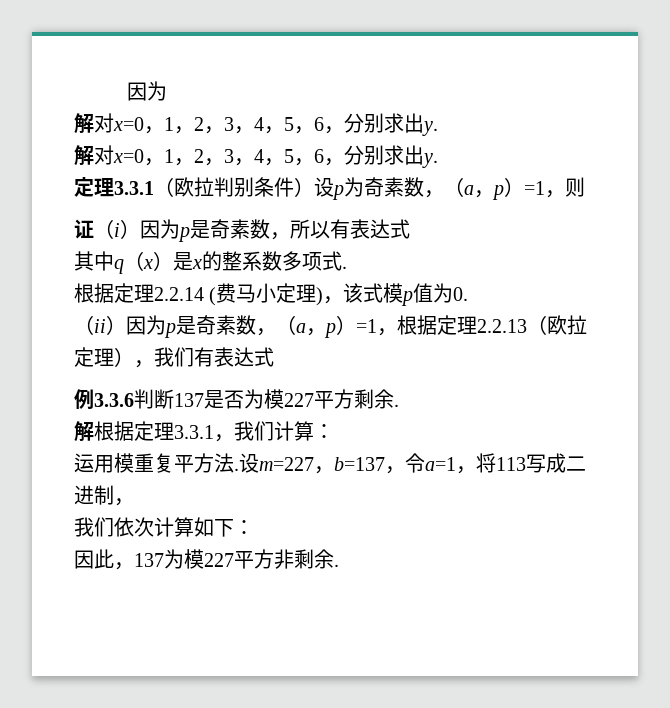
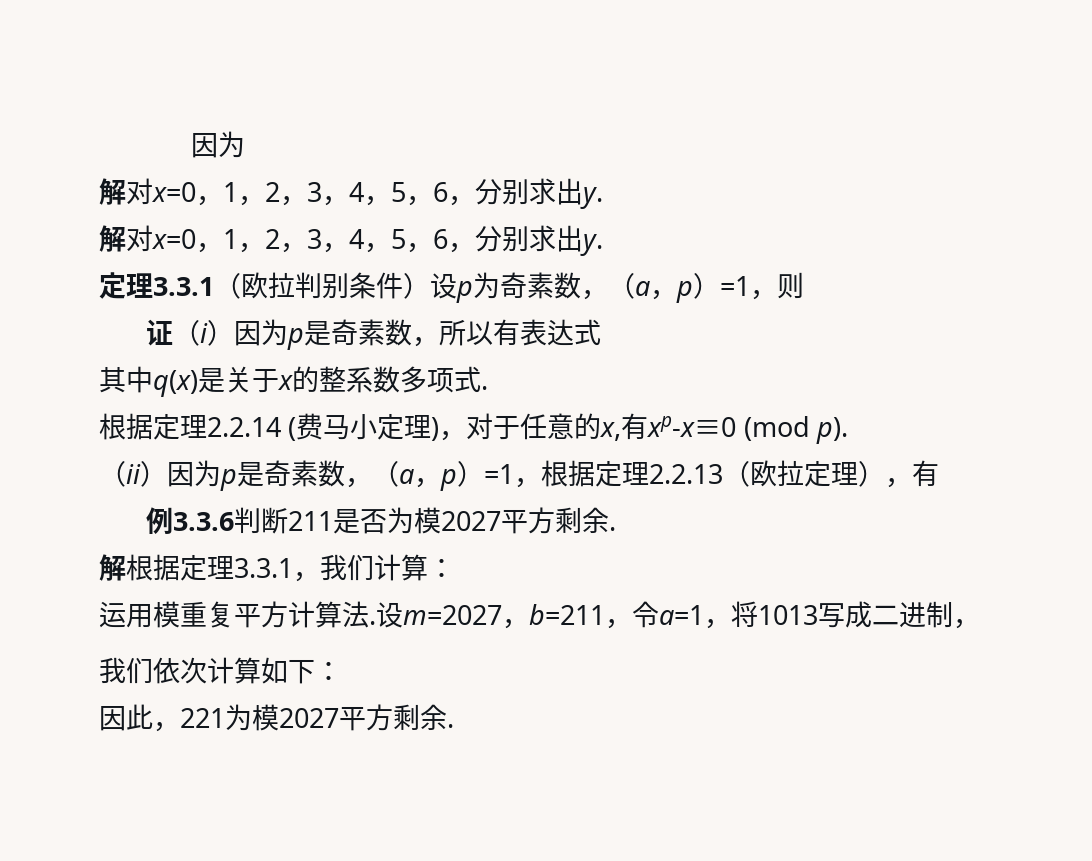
[114,251,193,274] q（x）是 -> [153,366,279,397] q(x)是关于
[343,283,469,306] 该式模p值为0. -> [466,413,848,444] 对于任意的x,有xp-x≡0 (mod p).
[154,347,274,367] 我们有表达式 -> [912,460,939,487] 有
[174,393,204,407] 137 -> [288,511,334,531] 211
[284,393,314,407] 227 -> [441,511,502,531] 2027
(214, 463) none -> [288,601,342,628] 计算
[259,457,385,474] m=227，b=137 -> [403,604,605,629] m=2027，b=211
[496,457,526,471] 113 -> [758,605,818,625] 1013
[134,549,294,569] 137为模227平方非 -> [180,704,393,731] 221为模2027平方

